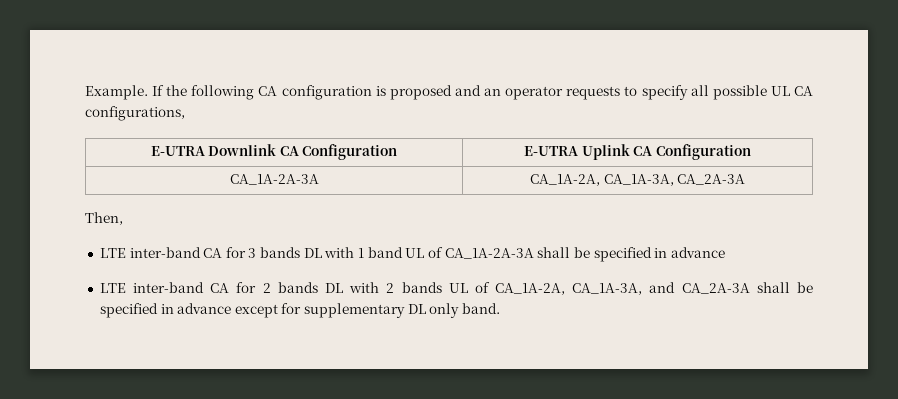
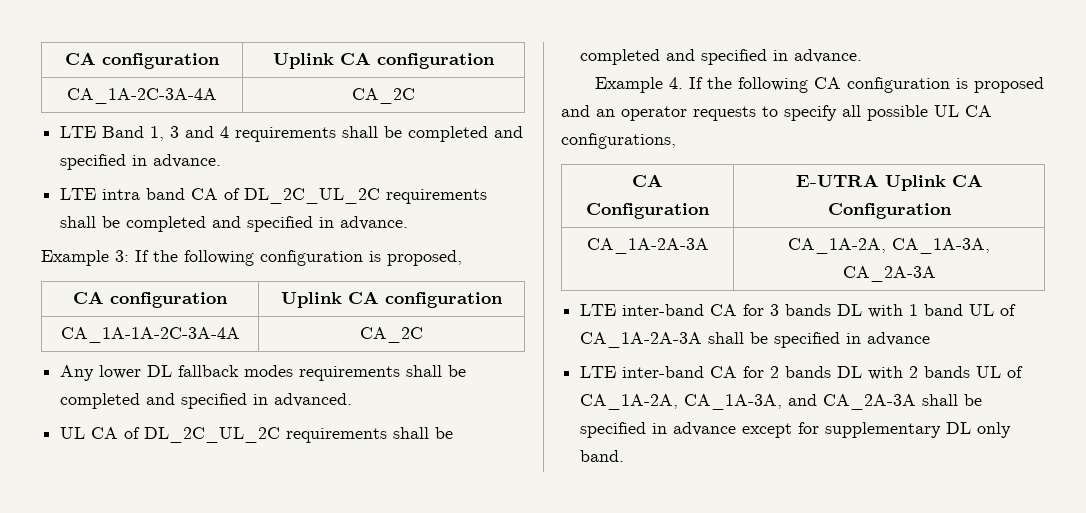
[85,85,148,100] Example. -> [65,52,220,69] [273,52,495,69] [67,88,217,104] [352,88,415,104] [60,126,524,142] [60,154,222,170] [60,188,488,204] [60,216,409,232] [41,250,462,266] [73,291,228,308] [281,291,503,308] [60,327,240,343] [360,327,423,343] [60,365,467,381] [60,393,353,409] [60,427,454,443] [580,49,863,65] [594,77,683,93] CA configuration | Uplink CA configuration // CA_1A-2C-3A-4A | CA_2C // LTE Band 1, 3 and 4 requirements shall be completed and specified in advance. // LTE intra band CA of DL_2C_UL_2C requirements shall be completed and specified in advance. // Example 3: If the following configuration is proposed, // CA configuration | Uplink CA configuration // CA_1A-1A-2C-3A-4A | CA_2C // Any lower DL fallback modes requirements shall be completed and specified in advanced. // UL CA of DL_2C_UL_2C requirements shall be completed and specified in advance. // Example 4.
[150,144,277,156] E-UTRA Downlink -> (676, 141) none
[85,212,123,225] // Then, -> (936, 274) none

